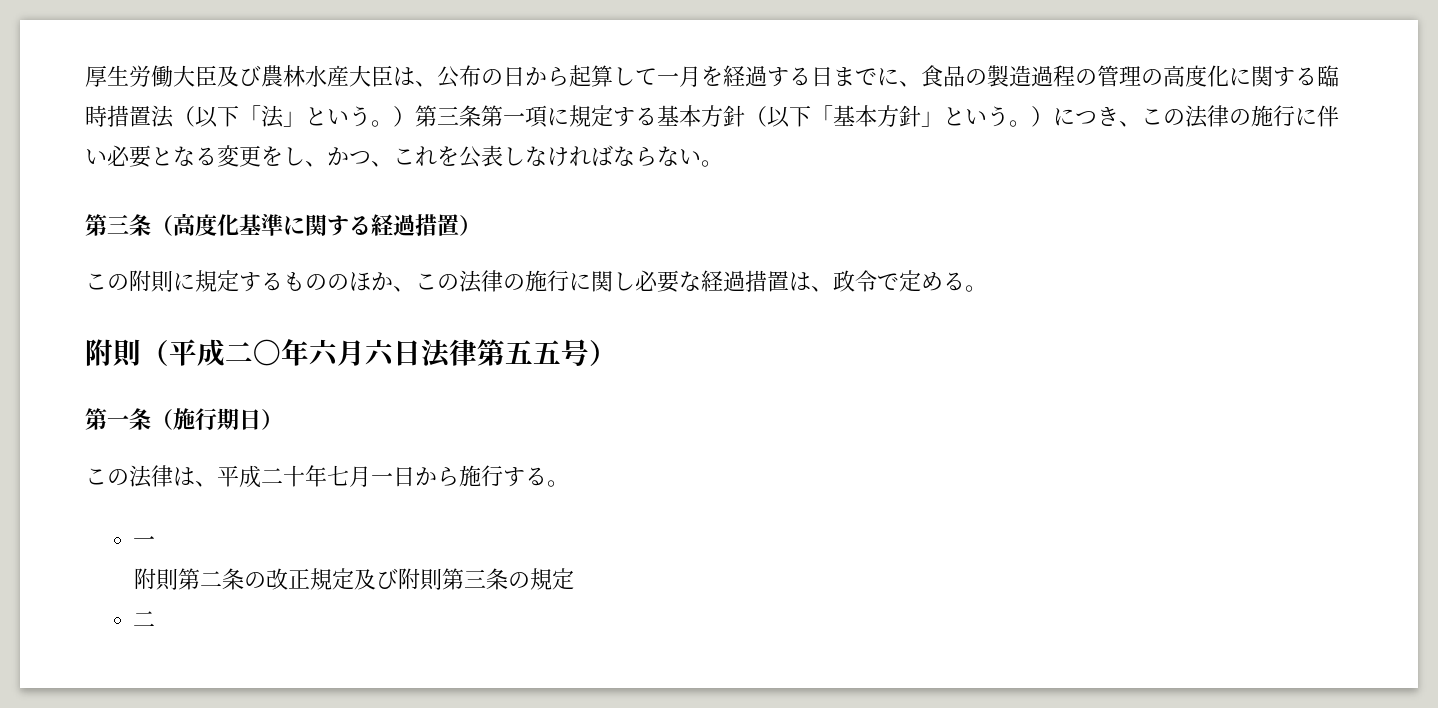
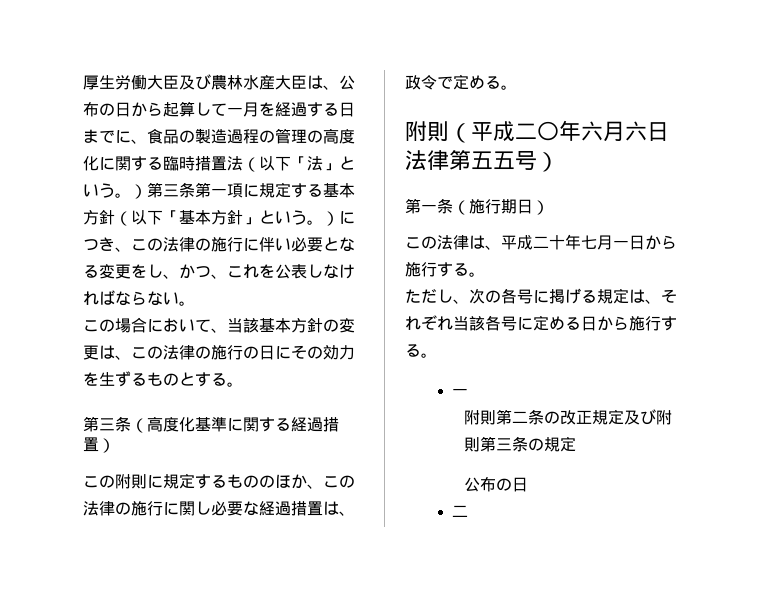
(723, 163) none -> [83,317,355,333] [83,345,355,360] [83,371,243,387] // この場合において、当該基本方針の変更は、この法律の施行の日にその効力を生ずるものとする。
(569, 483) none -> [405,288,677,304] [405,315,677,331] [405,344,437,358] // ただし、次の各号に掲げる規定は、それぞれ当該各号に定める日から施行する。
(574, 579) none -> [463,476,528,492] // 公布の日

